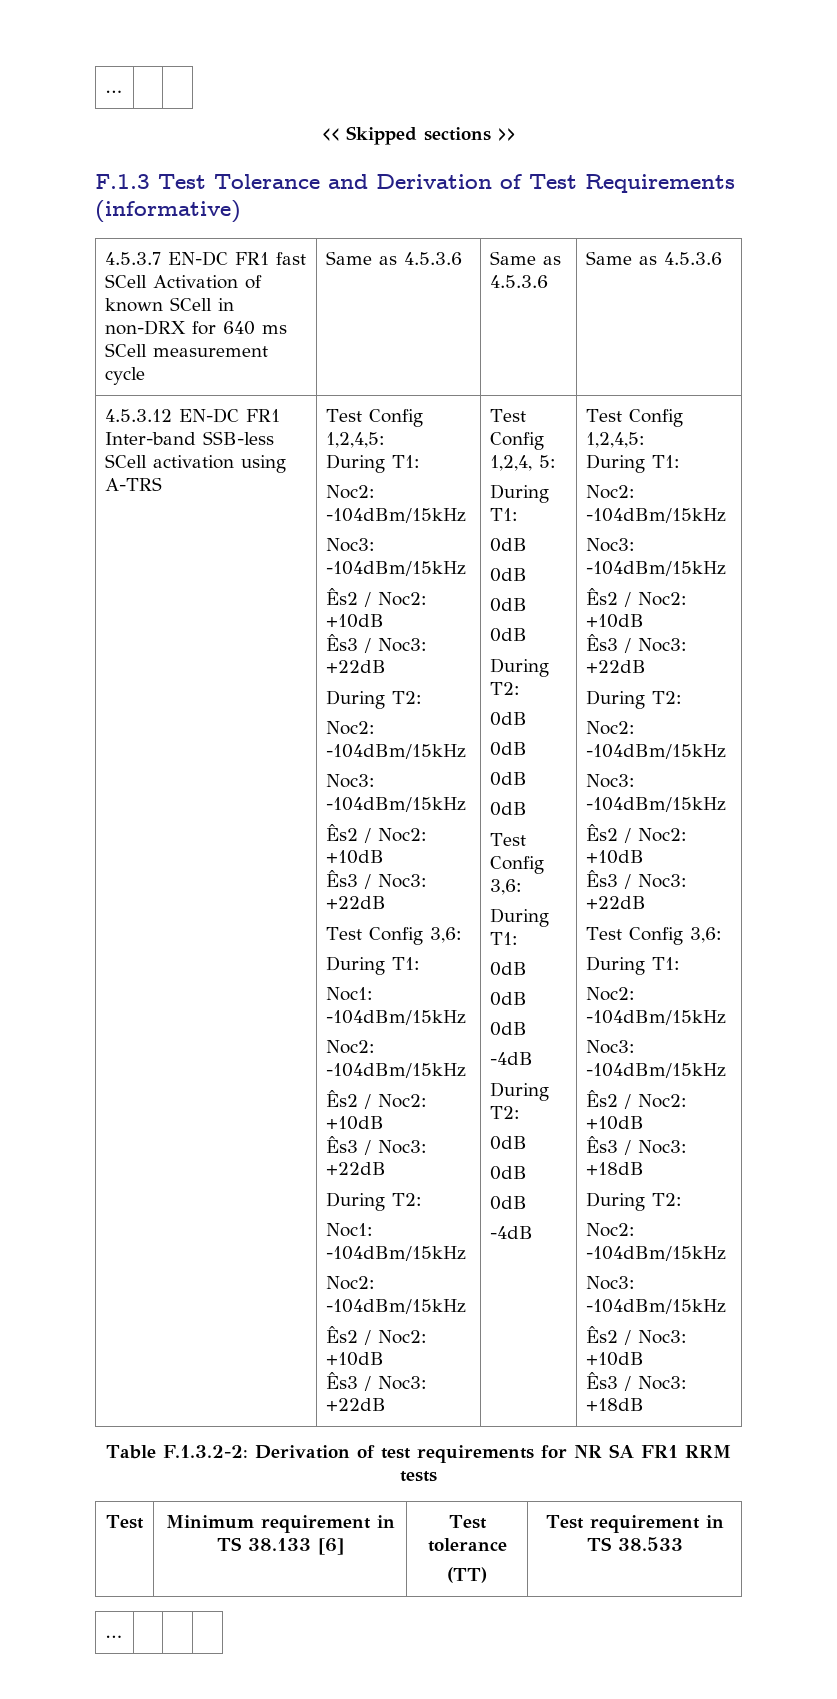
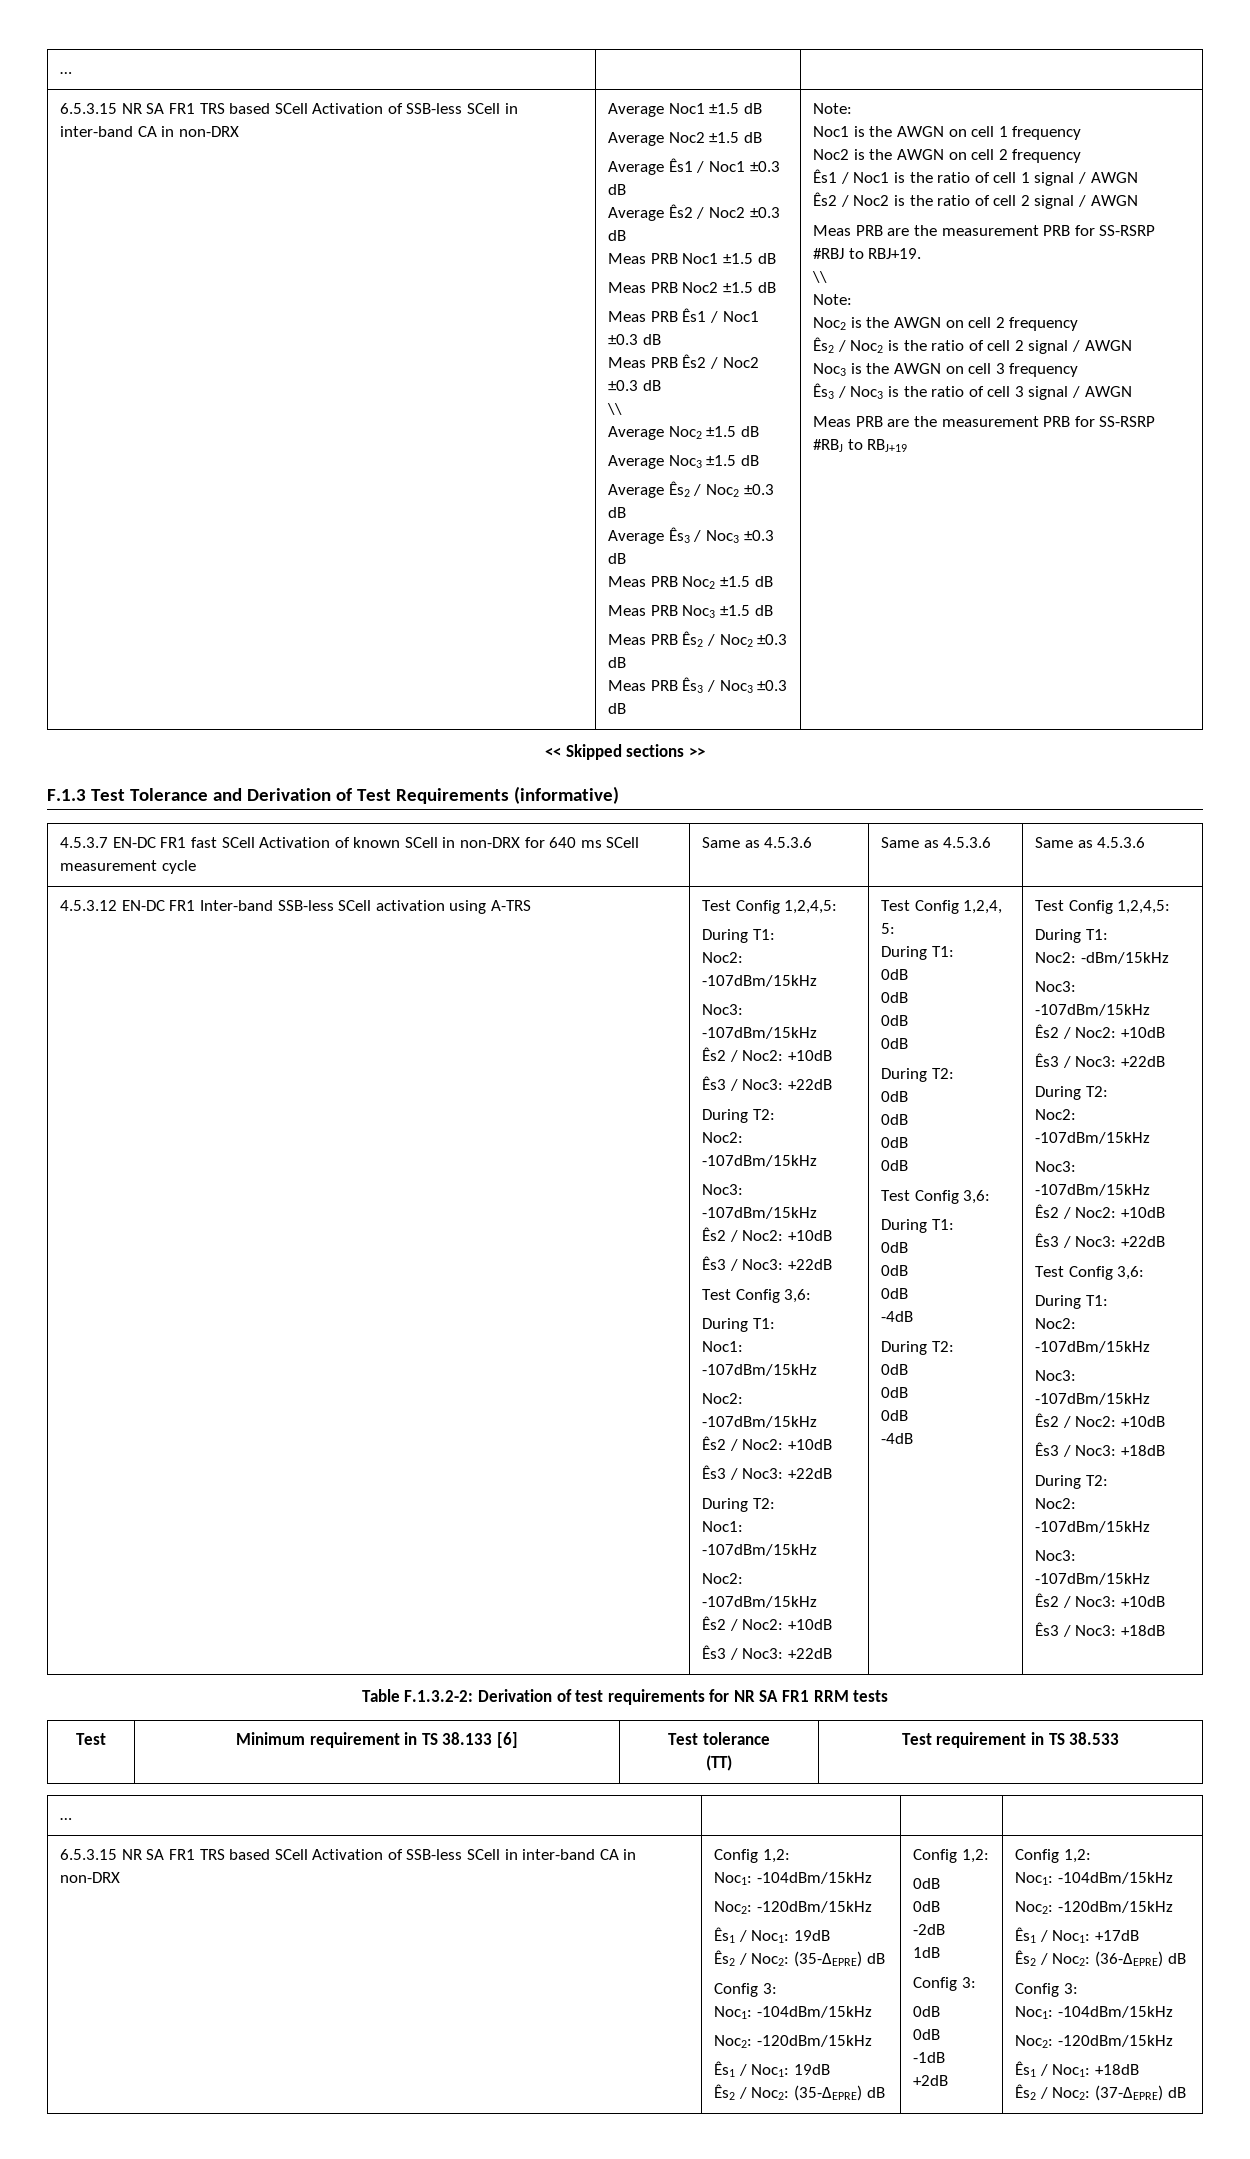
[105,90,123,93] … | | -> [60,72,73,74] [60,103,518,114] [60,126,239,137] [608,103,762,117] [608,132,762,146] [608,158,780,175] [608,184,627,195] [608,204,780,221] [608,230,627,241] [608,253,776,264] [608,282,776,293] [608,308,759,323] [608,334,661,345] [608,354,759,369] [608,380,661,391] [607,403,623,415] [608,426,759,440] [608,455,759,469] [608,481,774,498] [608,507,627,518] [608,527,774,544] [608,553,627,564] [608,576,773,589] [608,605,773,618] [608,631,788,647] [608,657,627,668] [608,677,788,693] [608,703,627,714] [813,103,853,114] [813,126,1082,140] [813,149,1082,163] [813,169,1138,186] [813,192,1138,209] [813,225,1156,236] [813,248,922,259] [812,271,828,283] [813,294,853,305] [813,317,1079,331] [813,337,1132,354] [813,363,1079,377] [813,383,1132,400] [813,416,1156,427] [813,439,908,452] … | | // 6.5.3.15 NR SA FR1 TRS based SCell Activation of SSB-less SCell in inter-band CA in non-DRX | Average Noc1 ±1.5 dB // Average Noc2 ±1.5 dB // Average Ês1 / Noc1 ±0.3 dB // Average Ês2 / Noc2 ±0.3 dB // Meas PRB Noc1 ±1.5 dB // Meas PRB Noc2 ±1.5 dB // Meas PRB Ês1 / Noc1 ±0.3 dB // Meas PRB Ês2 / Noc2 ±0.3 dB // \\ // Average Noc2 ±1.5 dB // Average Noc3 ±1.5 dB // Average Ês2 / Noc2 ±0.3 dB // Average Ês3 / Noc3 ±0.3 dB // Meas PRB Noc2 ±1.5 dB // Meas PRB Noc3 ±1.5 dB // Meas PRB Ês2 / Noc2 ±0.3 dB // Meas PRB Ês3 / Noc3 ±0.3 dB | Note: // Noc1 is the AWGN on cell 1 frequency // Noc2 is the AWGN on cell 2 frequency // Ês1 / Noc1 is the ratio of cell 1 signal / AWGN // Ês2 / Noc2 is the ratio of cell 2 signal / AWGN // Meas PRB are the measurement PRB for SS-RSRP #RBJ to RBJ+19. // \\ // Note: // Noc2 is the AWGN on cell 2 frequency // Ês2 / Noc2 is the ratio of cell 2 signal / AWGN // Noc3 is the AWGN on cell 3 frequency // Ês3 / Noc3 is the ratio of cell 3 signal / AWGN // Meas PRB are the measurement PRB for SS-RSRP #RBJ to RBJ+19
[326,508,467,523] [326,538,376,552] [326,561,467,576] -104dBm/15kHz // Noc3: -104dBm/15kHz -> [702,975,818,987] [702,1004,744,1015] [702,1027,818,1039] -107dBm/15kHz // Noc3: -107dBm/15kHz
[326,744,467,759] [326,774,376,788] [326,797,467,812] -104dBm/15kHz // Noc3: -104dBm/15kHz -> [702,1155,818,1167] [702,1184,744,1195] [702,1207,818,1219] -107dBm/15kHz // Noc3: -107dBm/15kHz
[326,1010,467,1025] [326,1040,376,1054] [326,1063,467,1078] -104dBm/15kHz // Noc2: -104dBm/15kHz -> [702,1364,818,1376] [702,1393,744,1404] [702,1416,818,1428] -107dBm/15kHz // Noc2: -107dBm/15kHz
[326,1246,467,1261] [326,1276,376,1290] [326,1299,467,1314] -104dBm/15kHz // Noc2: -104dBm/15kHz -> [702,1544,818,1556] [702,1573,744,1584] [702,1596,818,1608] -107dBm/15kHz // Noc2: -107dBm/15kHz
[586,508,727,523] [586,538,636,552] [586,561,727,576] -104dBm/15kHz // Noc3: -104dBm/15kHz -> [1080,952,1169,964] [1035,981,1077,992] [1035,1004,1151,1016] -dBm/15kHz // Noc3: -107dBm/15kHz
[586,744,727,759] [586,774,636,788] [586,797,727,812] -104dBm/15kHz // Noc3: -104dBm/15kHz -> [1035,1132,1151,1144] [1035,1161,1077,1172] [1035,1184,1151,1196] -107dBm/15kHz // Noc3: -107dBm/15kHz
[586,1010,727,1025] [586,1040,636,1054] [586,1063,727,1078] -104dBm/15kHz // Noc3: -104dBm/15kHz -> [1035,1341,1151,1353] [1035,1370,1077,1381] [1035,1393,1151,1405] -107dBm/15kHz // Noc3: -107dBm/15kHz
[586,1246,727,1261] [586,1276,636,1290] [586,1299,727,1314] -104dBm/15kHz // Noc3: -104dBm/15kHz -> [1035,1521,1151,1533] [1035,1550,1077,1561] [1035,1573,1151,1585] -107dBm/15kHz // Noc3: -107dBm/15kHz
(123, 1636) none -> [60,1849,637,1860] [60,1872,121,1883] [714,1849,790,1863] [714,1872,872,1885] [714,1901,872,1914] [714,1927,830,1943] [714,1950,885,1967] [714,1983,777,1997] [714,2006,872,2019] [714,2035,872,2048] [714,2061,830,2077] [714,2084,885,2101] [913,1849,989,1863] [913,1878,941,1889] [913,1901,941,1912] [913,1924,946,1935] [913,1947,941,1958] [913,1977,976,1991] [913,2006,941,2017] [913,2029,941,2040] [913,2052,946,2063] [913,2075,949,2086] [1015,1849,1091,1863] [1015,1872,1173,1885] [1015,1901,1173,1914] [1015,1927,1139,1943] [1015,1950,1186,1967] [1015,1983,1078,1997] [1015,2006,1173,2019] [1015,2035,1173,2048] [1015,2061,1139,2077] [1015,2084,1186,2101] // 6.5.3.15 NR SA FR1 TRS based SCell Activation of SSB-less SCell in inter-band CA in non-DRX | Config 1,2: // Noc1: -104dBm/15kHz // Noc2: -120dBm/15kHz // Ês1 / Noc1: 19dB // Ês2 / Noc2: (35-ΔEPRE) dB // Config 3: // Noc1: -104dBm/15kHz // Noc2: -120dBm/15kHz // Ês1 / Noc1: 19dB // Ês2 / Noc2: (35-ΔEPRE) dB | Config 1,2: // 0dB // 0dB // -2dB // 1dB // Config 3: // 0dB // 0dB // -1dB // +2dB | Config 1,2: // Noc1: -104dBm/15kHz // Noc2: -120dBm/15kHz // Ês1 / Noc1: +17dB // Ês2 / Noc2: (36-ΔEPRE) dB // Config 3: // Noc1: -104dBm/15kHz // Noc2: -120dBm/15kHz // Ês1 / Noc1: +18dB // Ês2 / Noc2: (37-ΔEPRE) dB

